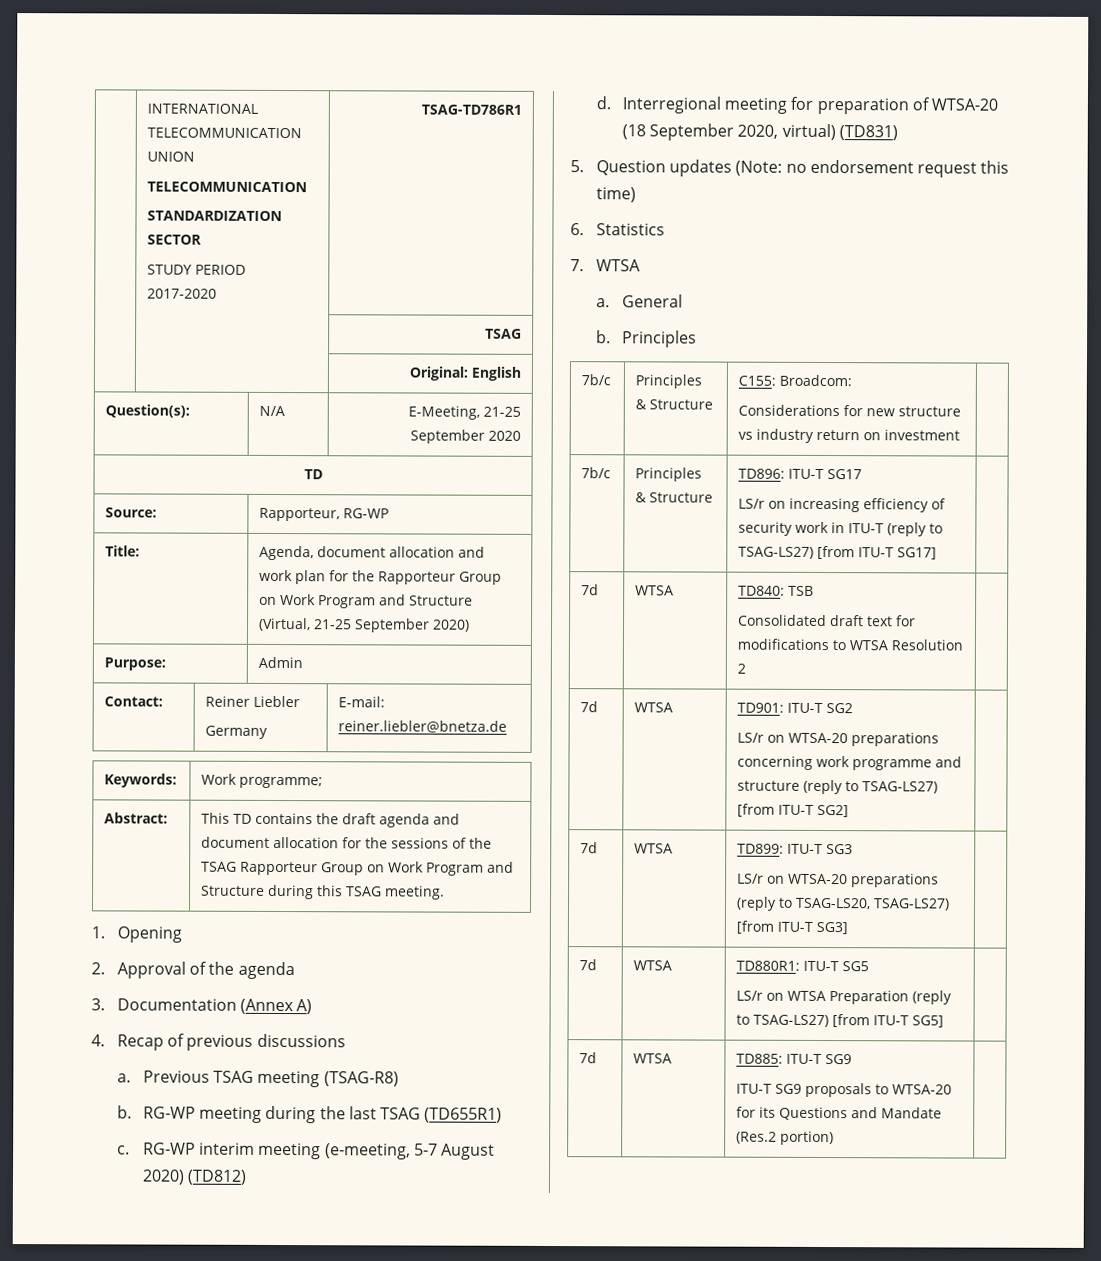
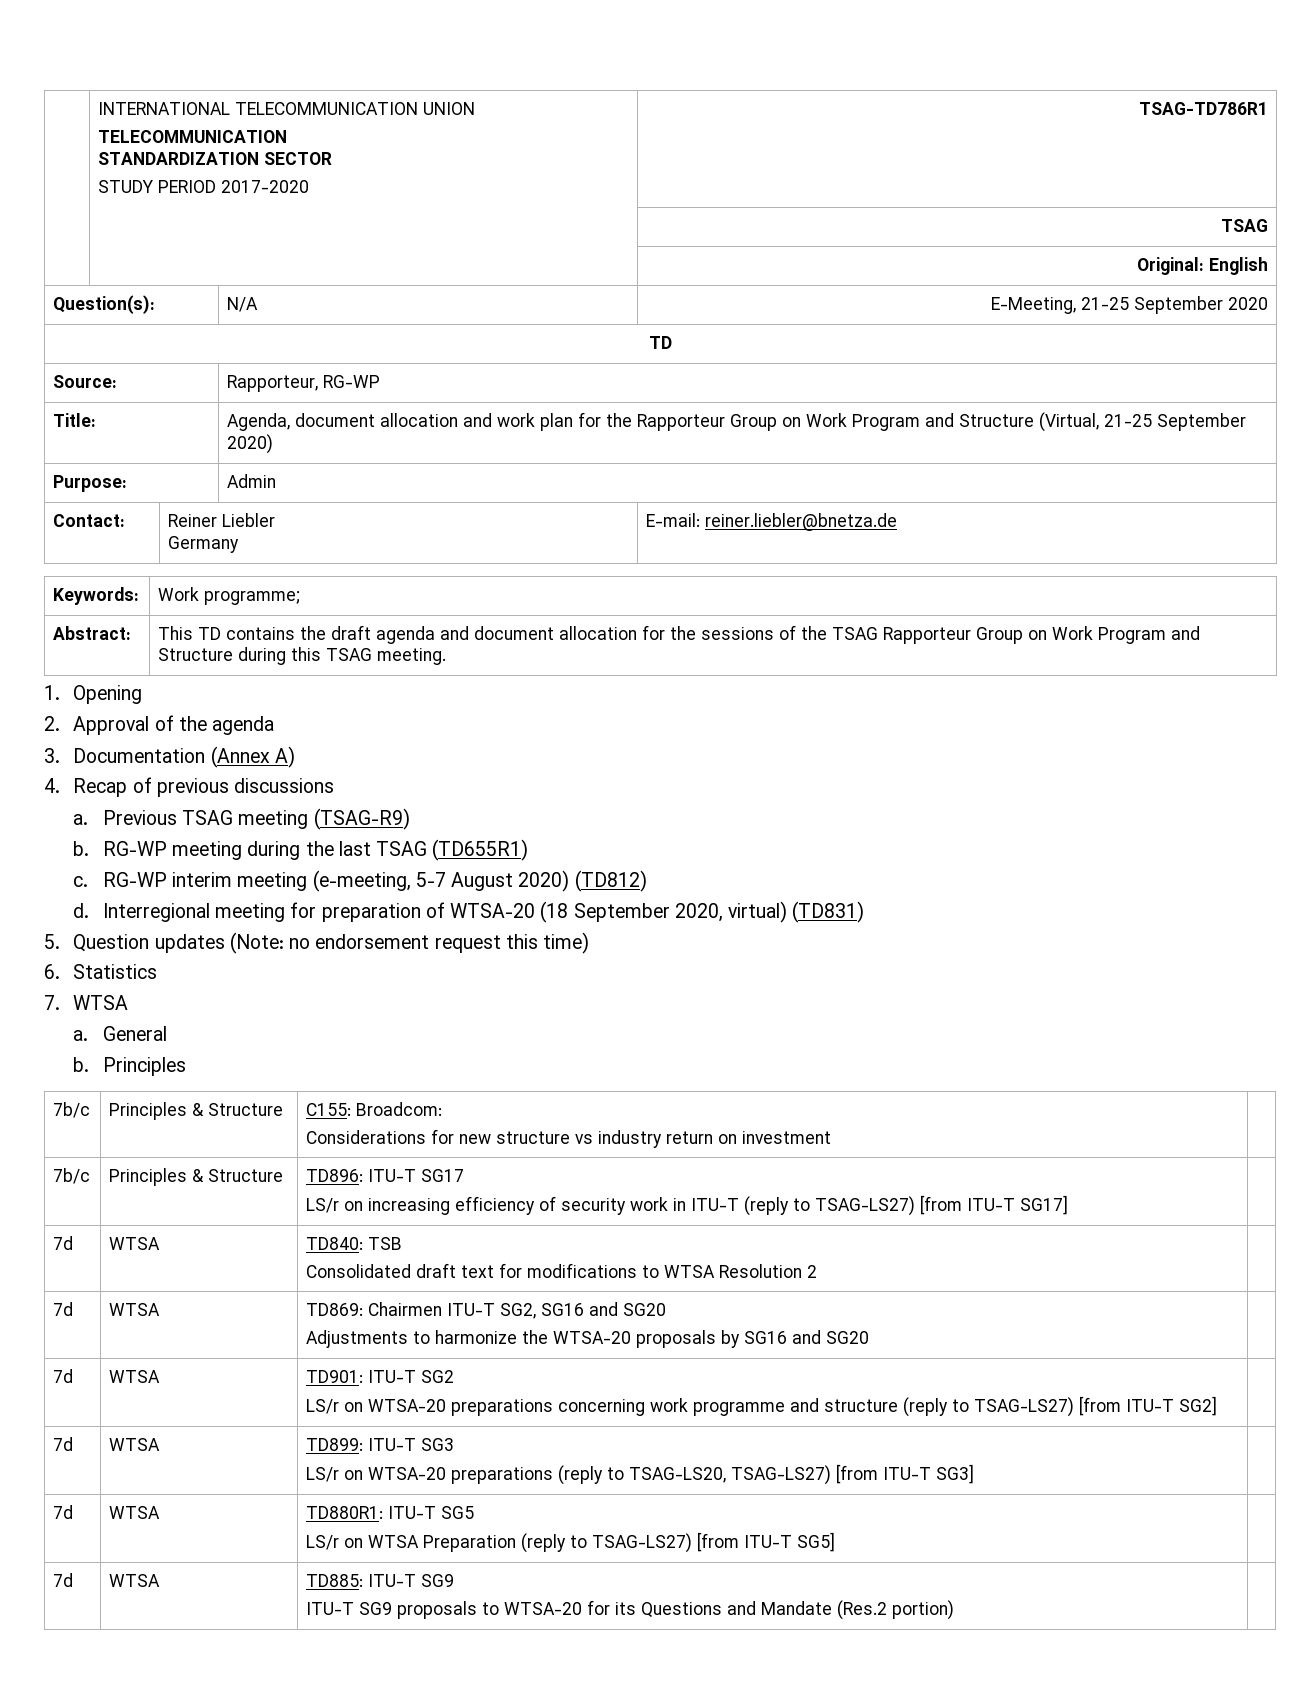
[323,1071,399,1087] (TSAG-R8) -> [313,808,410,830] (TSAG-R9)
(747, 668) none -> [53,1302,74,1316] [109,1303,161,1316] [306,1302,667,1319] [306,1330,870,1348] // 7d | WTSA | TD869: Chairmen ITU-T SG2, SG16 and SG20 // Adjustments to harmonize the WTSA-20 proposals by SG16 and SG20 |

